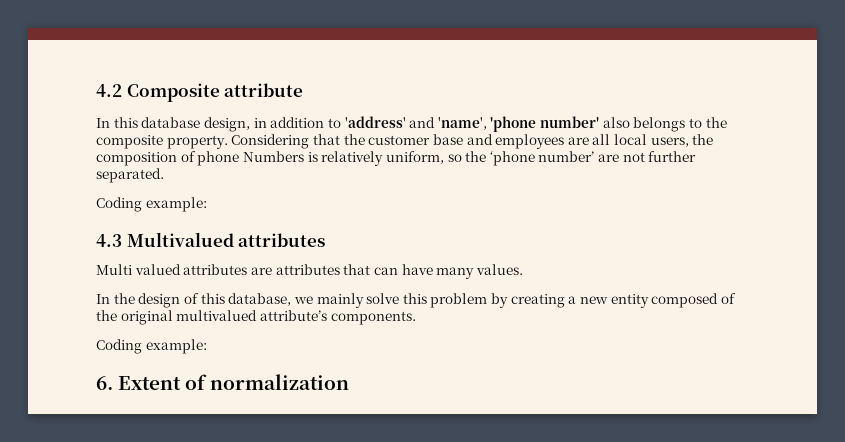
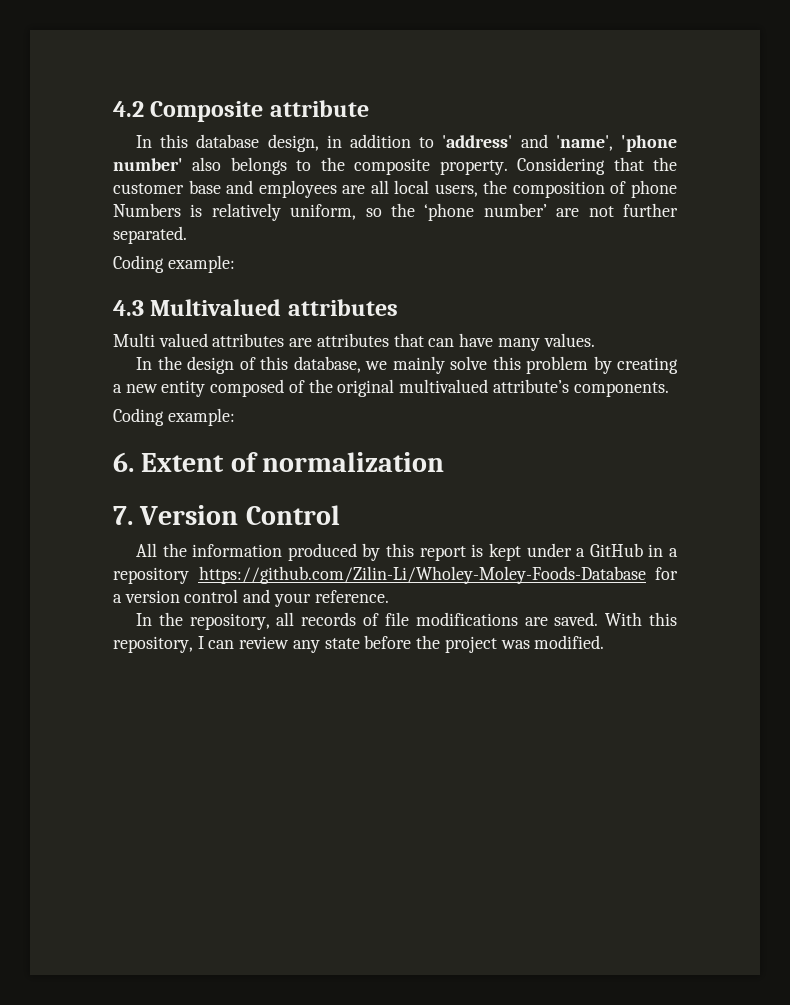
(350, 382) none -> [113,505,340,525] [136,543,679,561] [113,566,678,584] [113,589,389,607] [136,612,678,630] [113,635,605,653] // 7. Version Control // All the information produced by this report is kept under a GitHub in a repository https://github.com/Zilin-Li/Wholey-Moley-Foods-Database for a version control and your reference. // In the repository, all records of file modifications are saved. With this repository, I can review any state before the project was modified.

